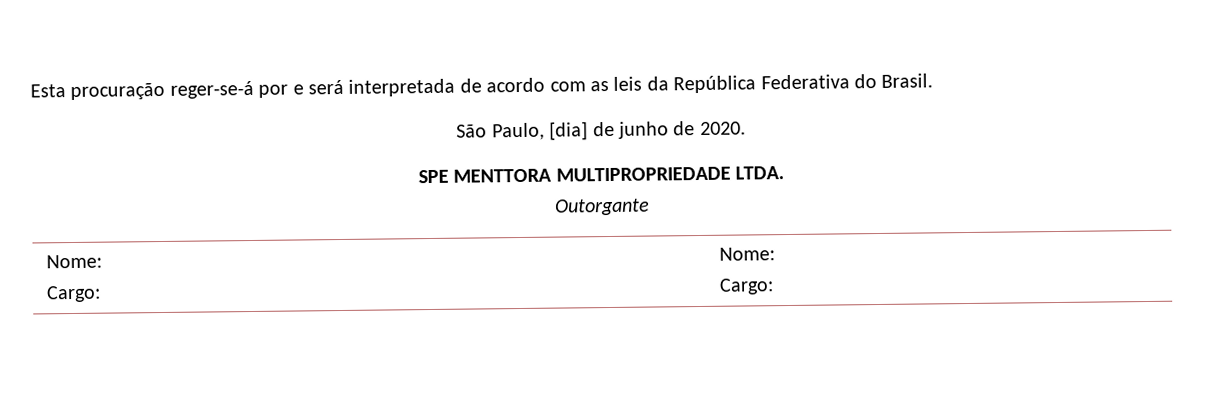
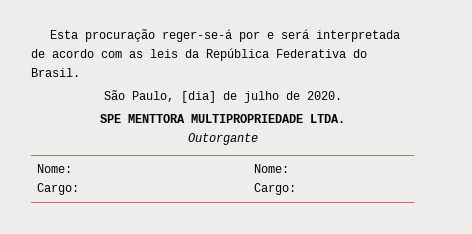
[617,121,669,139] junho -> [243,91,279,103] julho

